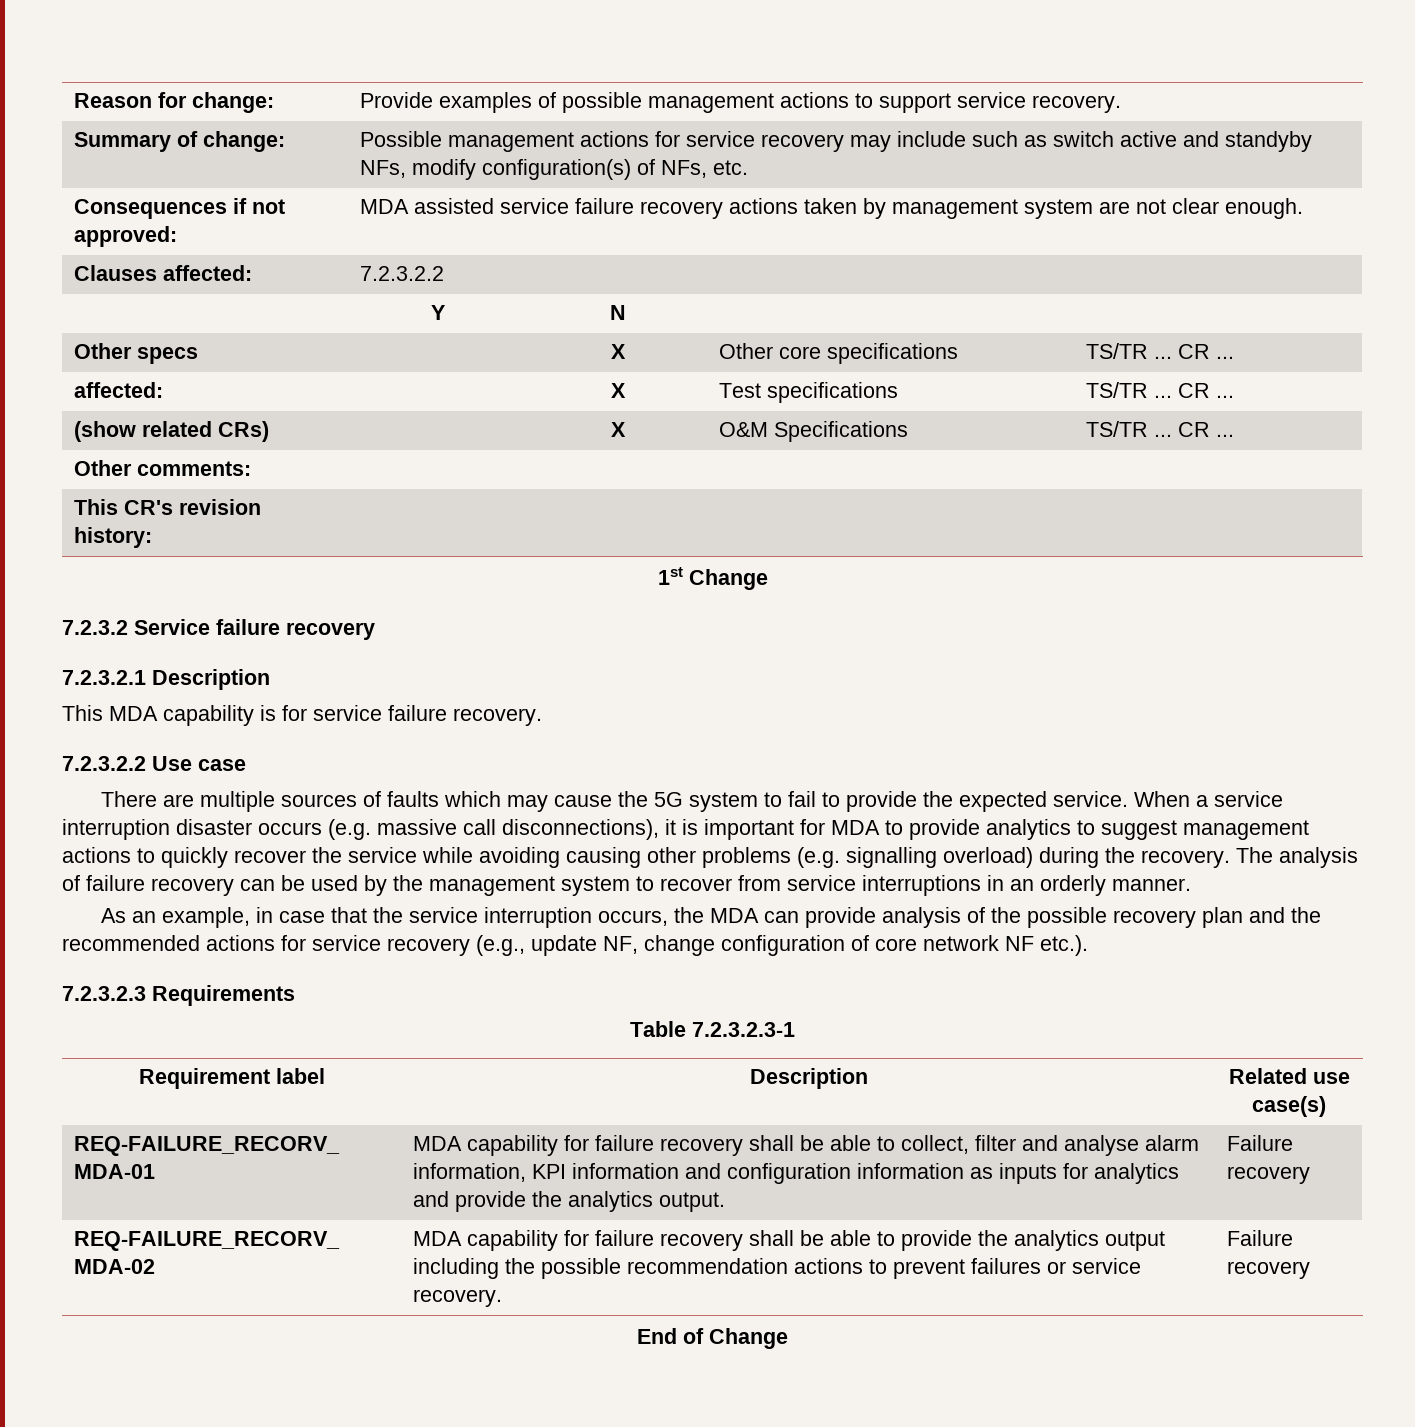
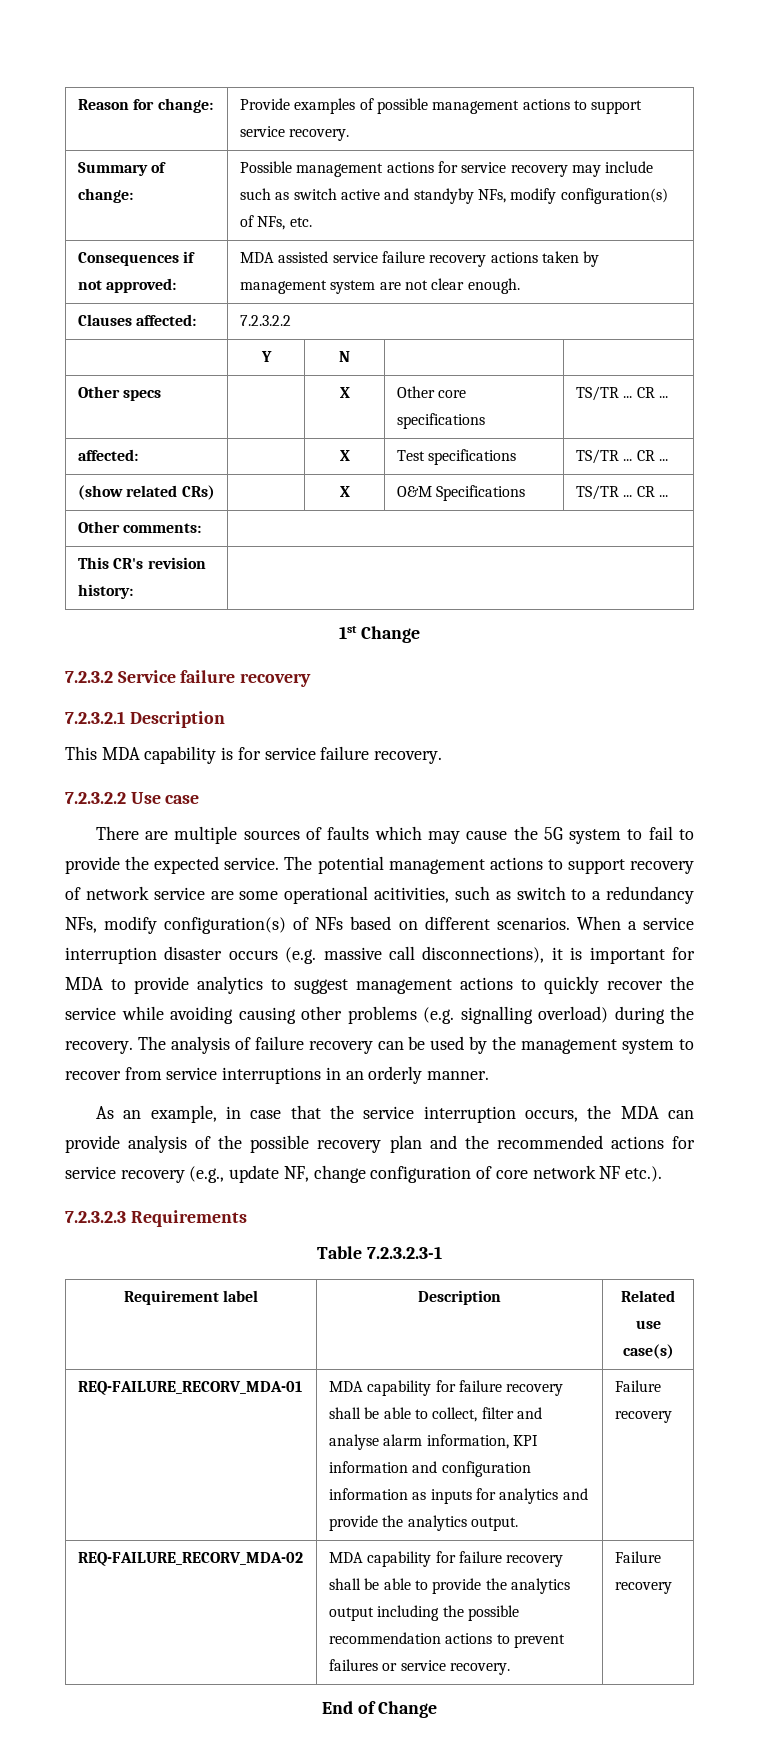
(1129, 799) none -> [284,856,695,874] [65,886,694,904] [65,916,570,934] The potential management actions to support recovery of network service are some operational acitivities, such as switch to a redundancy NFs, modify configuration(s) of NFs based on different scenarios.

